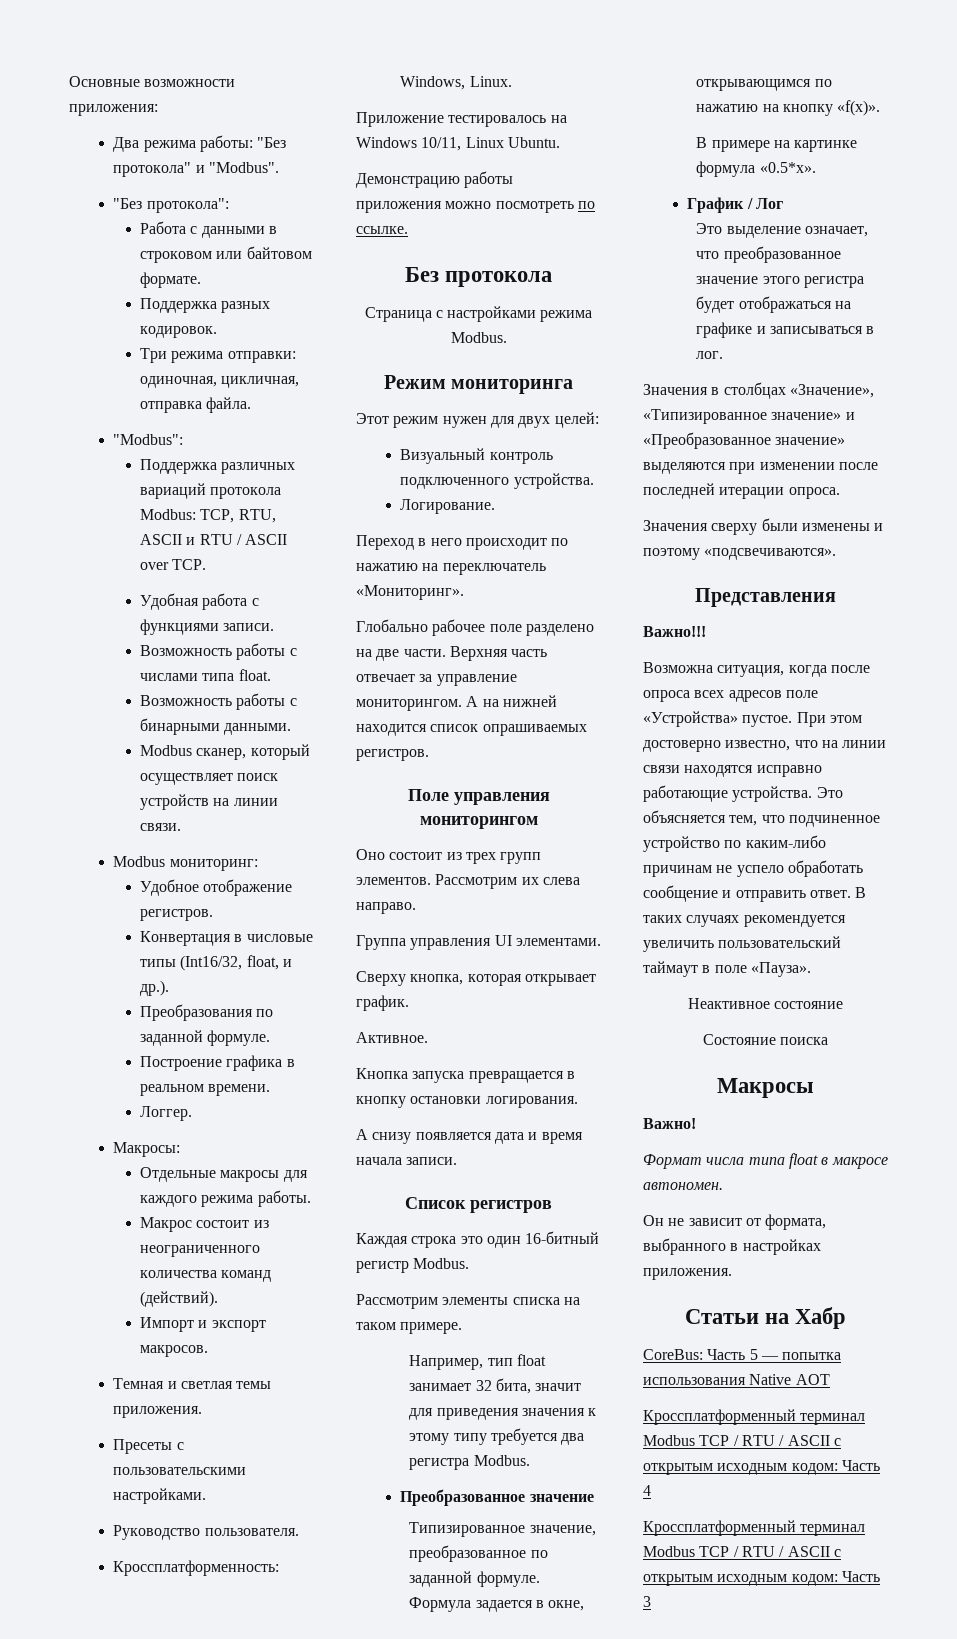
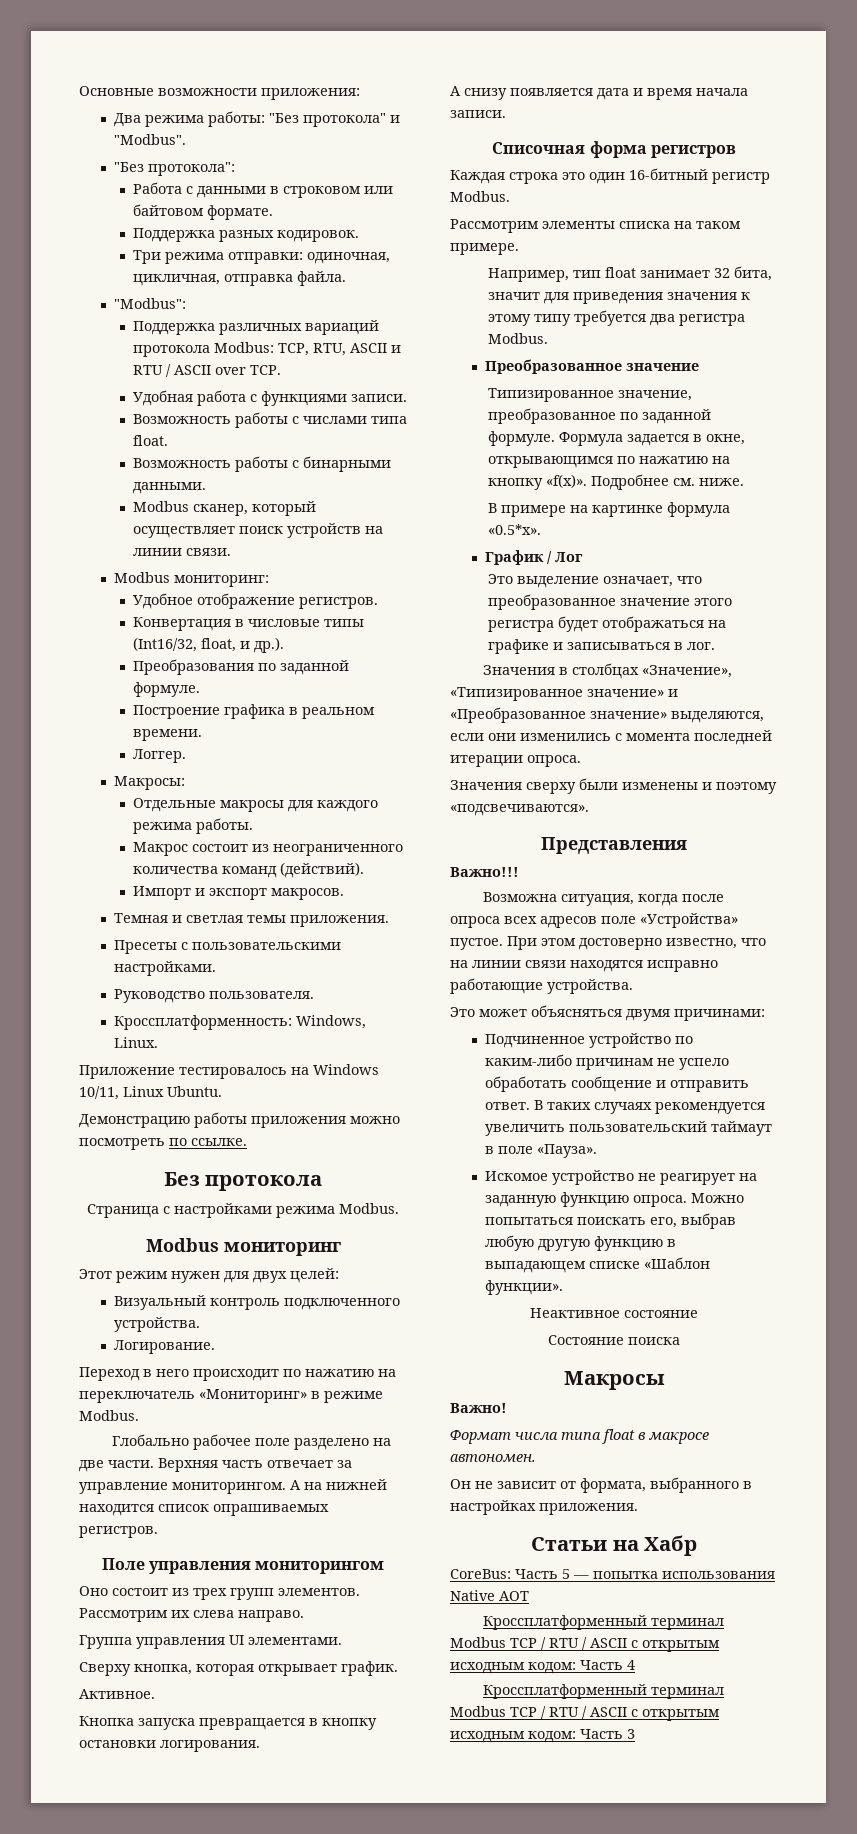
[383,375,574,394] Режим мониторинга -> [145,1238,341,1256] Modbus мониторинг
[356,585,464,600] «Мониторинг». -> [199,1389,383,1403] [79,1410,139,1421] «Мониторинг» в режиме Modbus.
[405,1197,466,1209] Список -> [492,141,647,158] Списочная форма
(881, 108) none -> [590,474,744,490] Подробнее см. ниже.
[643,462,878,474] выделяются при изменении после -> [671,711,764,723] [450,733,690,741] выделяются, если они изменились с момента
[816,787,843,798] [643,810,880,827] Это объясняется тем, что подчиненное -> [450,1005,765,1021] [484,1034,585,1048] // Это может объясняться двумя причинами: // Подчиненное
(811, 969) none -> [484,1170,757,1185] [484,1192,744,1207] [484,1213,736,1229] [484,1235,676,1251] [484,1257,710,1273] [484,1280,563,1295] // Искомое устройство не реагирует на заданную функцию опроса. Можно попытаться поискать его, выбрав любую другую функцию в выпадающем списке «Шаблон функции».

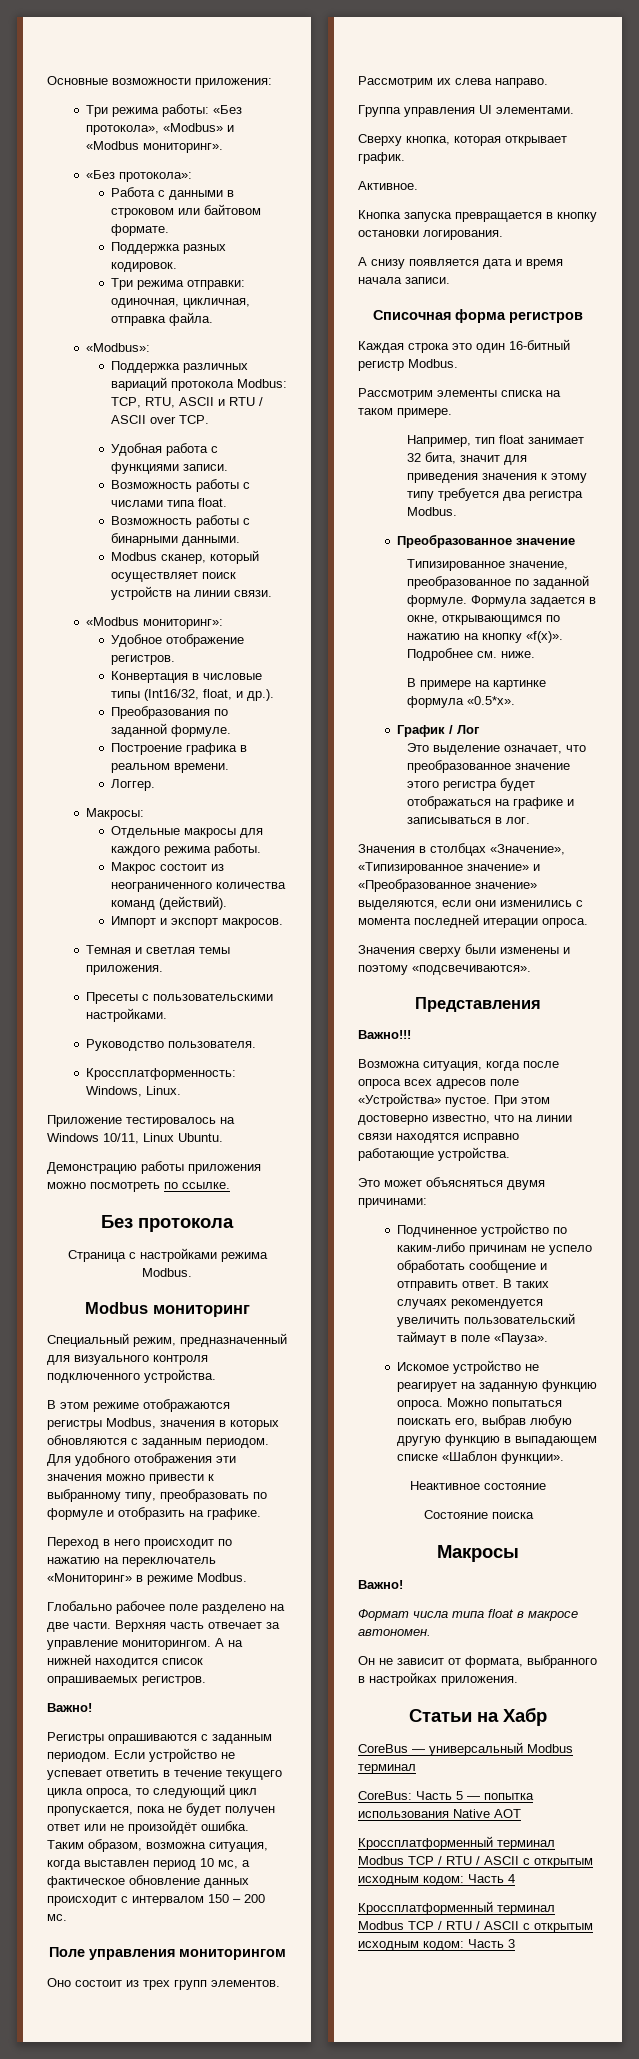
[113,113,141,127] Два -> [85,105,108,117] Три
[268,113,400,127] [113,134,186,145] [113,162,235,176] "Без протокола" и "Modbus". // "Без протокола": -> [212,105,242,114] [85,123,234,135] [85,141,223,153] [85,170,192,182] «Без протокола», «Modbus» и «Modbus мониторинг». // «Без протокола»:
[113,298,186,309] "Modbus": -> [85,343,150,352] «Modbus»:
[113,572,269,587] Modbus мониторинг: -> [85,617,223,629] «Modbus мониторинг»:
[79,1268,339,1283] [113,1295,400,1310] [113,1317,200,1332] [113,1340,215,1354] Этот режим нужен для двух целей: // Визуальный контроль подключенного устройства. // Логирование. -> [47,1333,287,1347] [47,1355,208,1365] [47,1369,216,1383] [47,1399,230,1412] [47,1418,279,1430] [47,1435,269,1448] [47,1453,236,1466] [47,1474,214,1484] [47,1489,267,1502] [47,1507,261,1520] Специальный режим, предназначенный для визуального контроля подключенного устройства. // В этом режиме отображаются регистры Modbus, значения в которых обновляются с заданным периодом. Для удобного отображения эти значения можно привести к выбранному типу, преобразовать по формуле и отобразить на графике.
(158, 1532) none -> [47,1703,92,1712] [47,1732,272,1744] [47,1748,235,1762] [47,1770,282,1780] [47,1784,257,1798] [47,1803,275,1816] [47,1820,249,1834] [47,1839,268,1852] [47,1858,250,1870] [47,1875,249,1888] [47,1894,265,1906] [47,1914,67,1921] // Важно! // Регистры опрашиваются с заданным периодом. Если устройство не успевает ответить в течение текущего цикла опроса, то следующий цикл пропускается, пока не будет получен ответ или не произойдёт ошибка. Таким образом, возможна ситуация, когда выставлен период 10 мс, а фактическое обновление данных происходит с интервалом 150 – 200 мс.
(698, 1545) none -> [358,1742,573,1756] [358,1764,416,1774] // CoreBus — универсальный Modbus терминал

